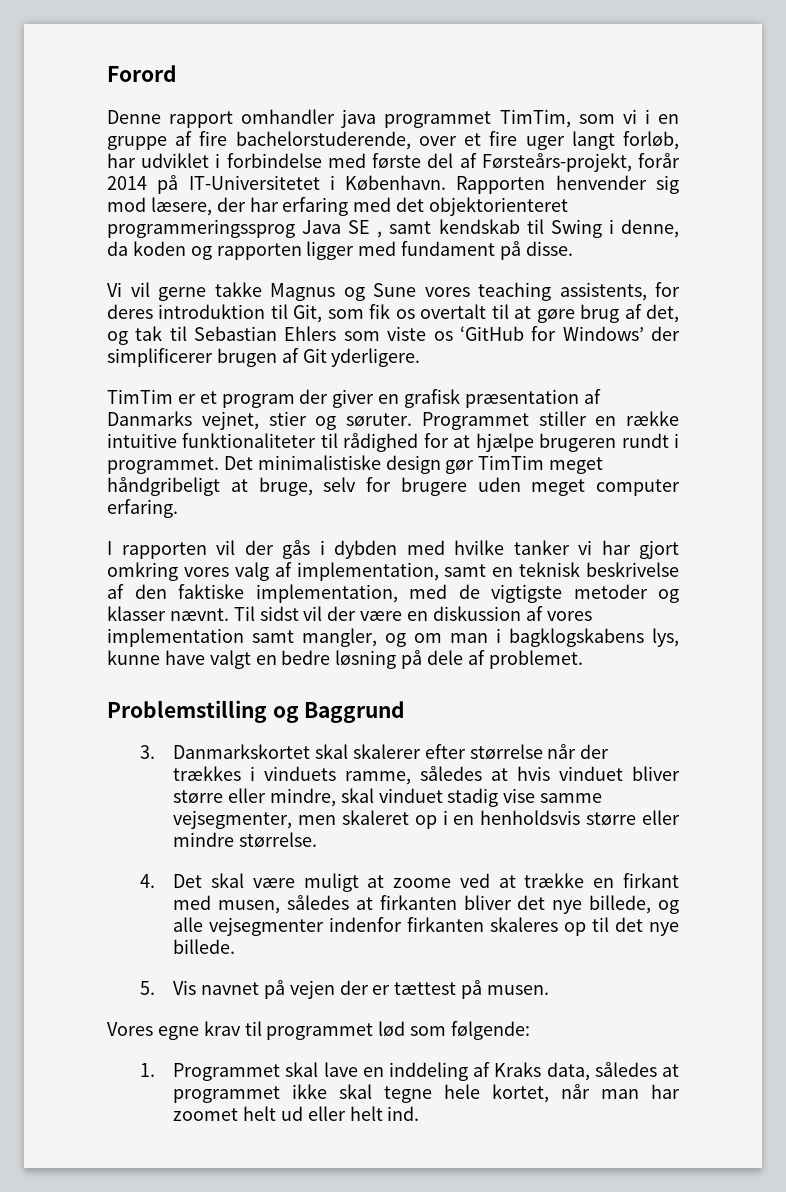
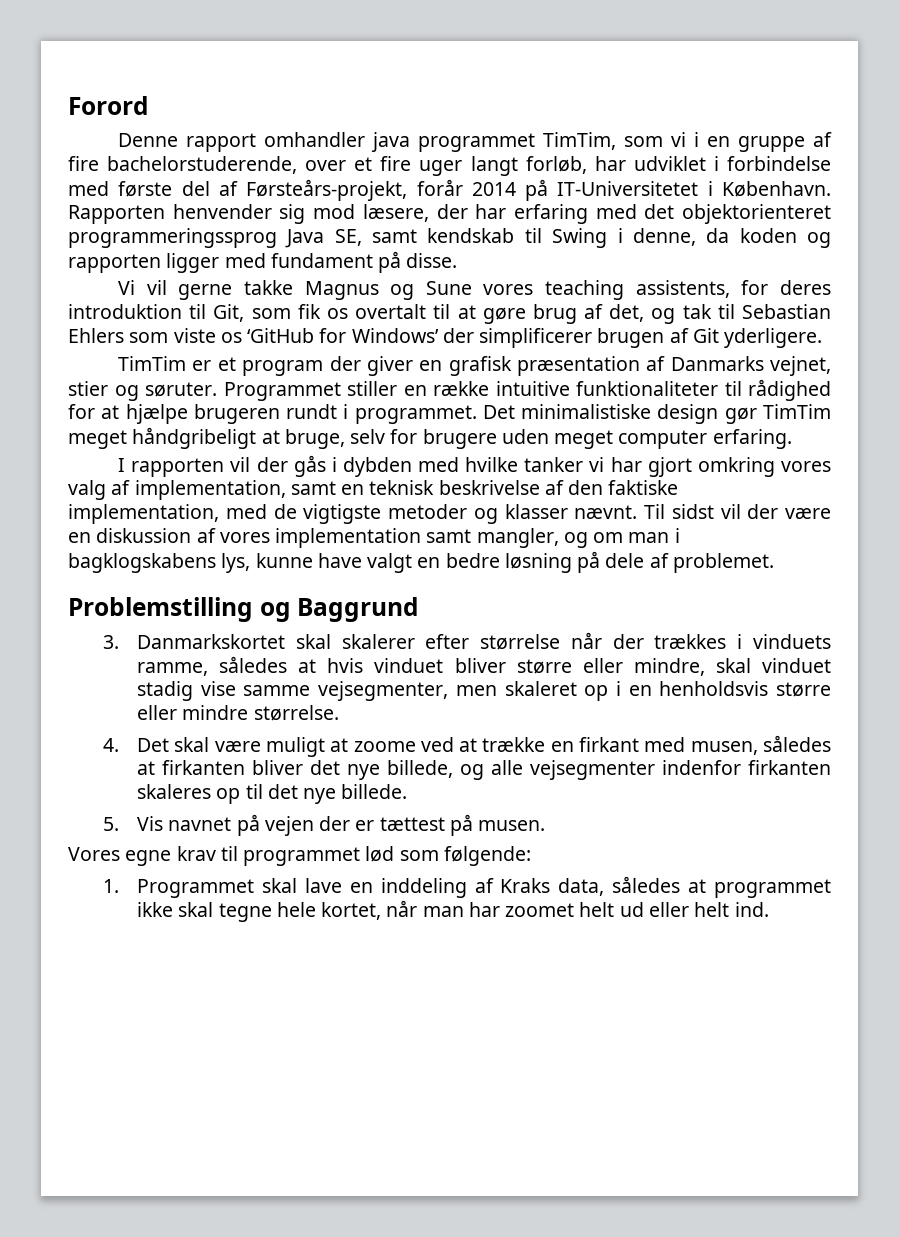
[348,220,383,238] SE , -> [334,229,362,246] SE,

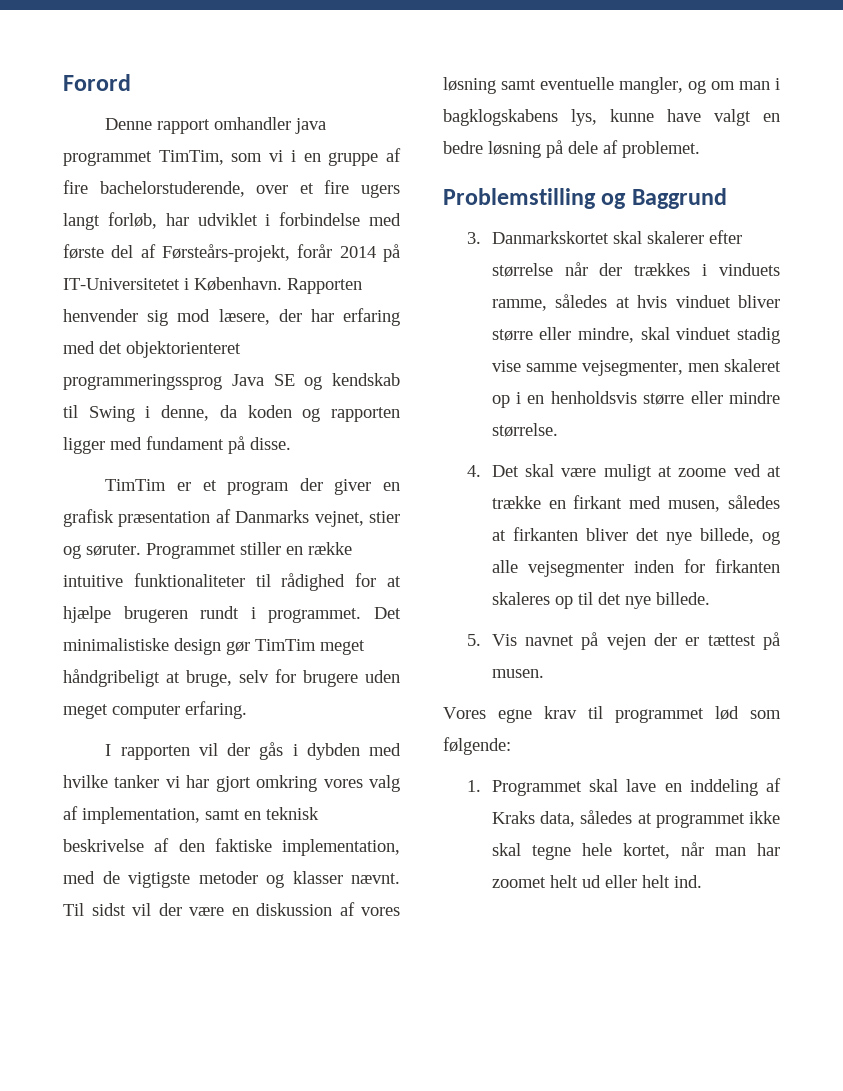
[419,160,463,176] uger -> [361,184,400,198] ugers
[334,229,418,246] SE, samt -> [273,374,323,390] SE og
[118,280,832,300] [68,304,831,324] [68,328,823,348] // Vi vil gerne takke Magnus og Sune vores teaching assistents, for deres introduktion til Git, som fik os overtalt til at gøre brug af det, og tak til Sebastian Ehlers som viste os ‘GitHub for Windows’ der simplificerer brugen af Git yderligere. -> (291, 443) none
[275,528,472,548] implementation samt -> [443,77,614,94] løsning samt eventuelle
[662,760,742,775] indenfor -> [633,559,705,573] inden for

